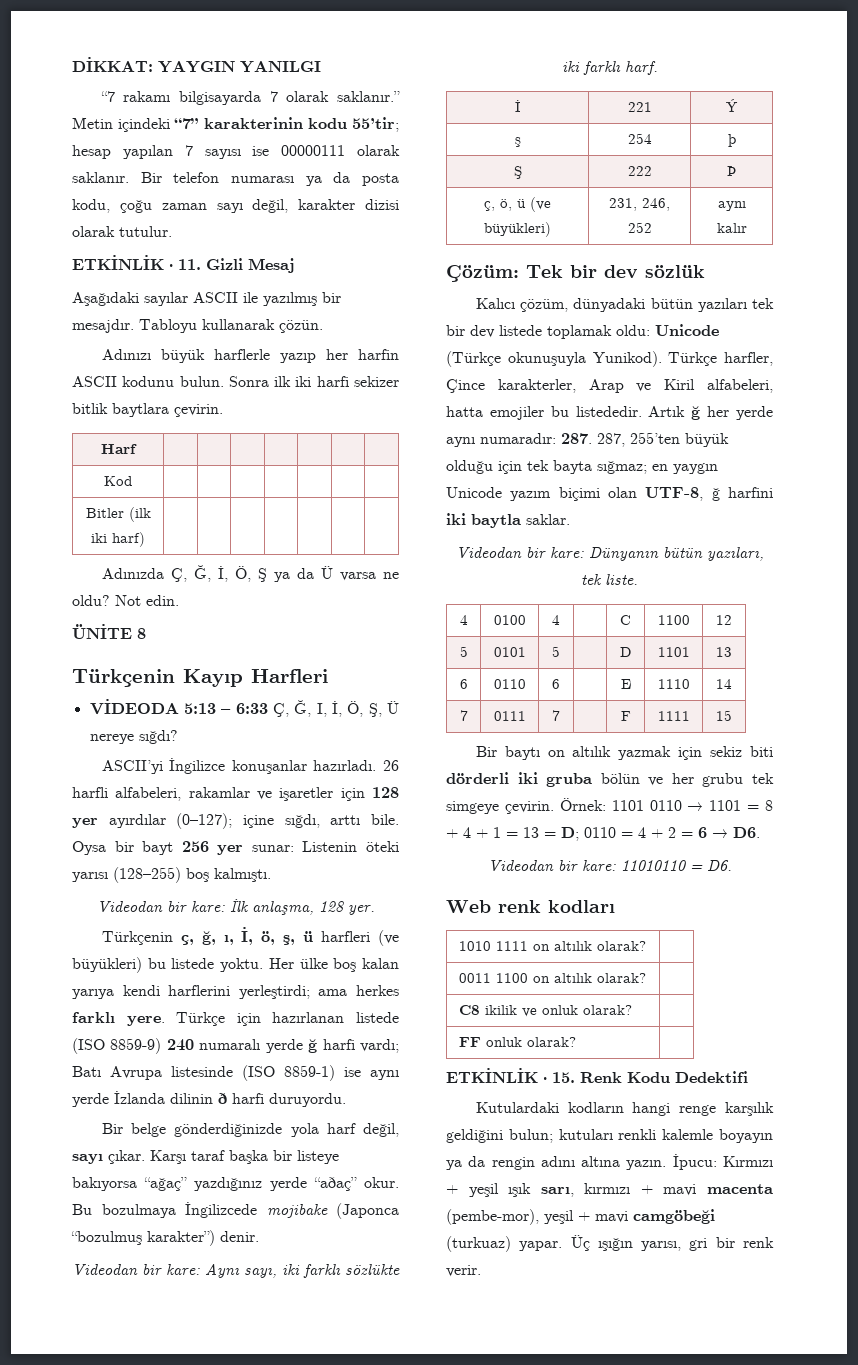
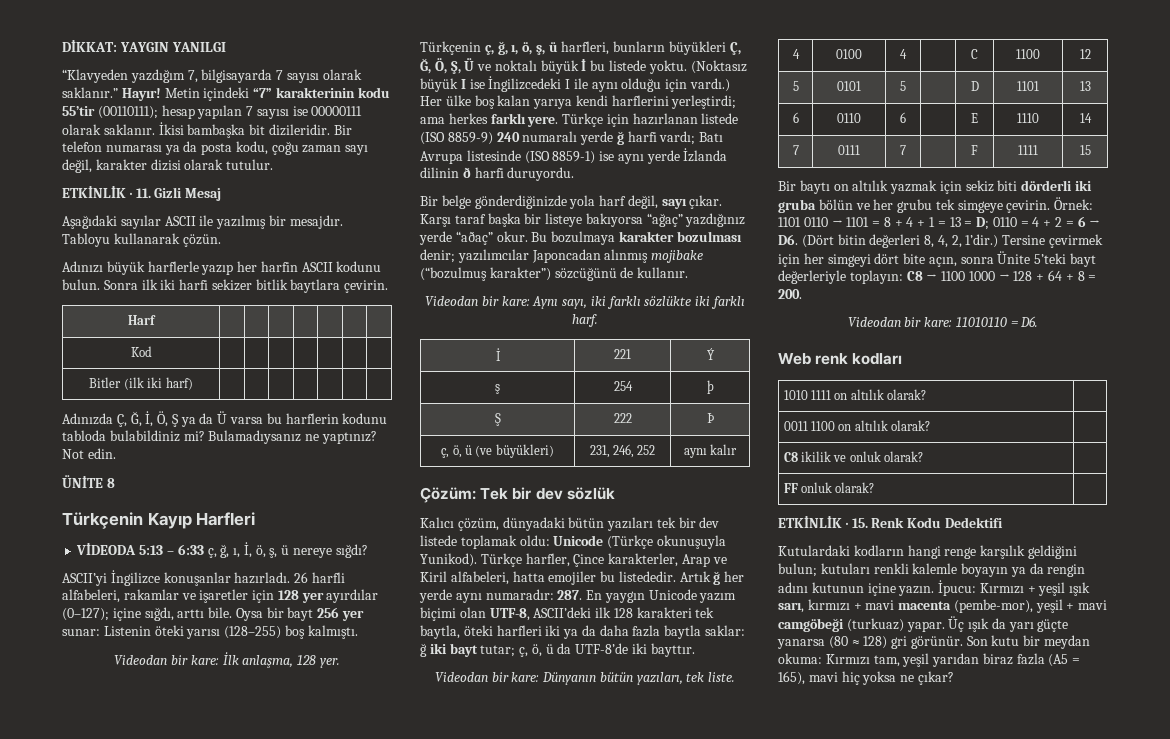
[100,91,171,102] “7 rakamı -> [62,69,198,83] “Klavyeden yazdığım 7,
(278, 96) none -> [286,73,319,83] sayısı
(400, 96) none -> [121,88,161,101] Hayır!
[351,117,399,132] 55’tir; -> [62,106,158,119] 55’tir (00110111);
(129, 177) none -> [158,122,330,138] İkisi bambaşka bit dizileridir.
[383,572,400,579] [72,595,110,606] ne oldu? -> [266,413,388,424] [62,430,377,444] bu harflerin kodunu tabloda bulabildiniz mi? Bulamadıysanız ne yaptınız?
[272,700,399,717] Ç, Ğ, I, İ, Ö, Ş, Ü -> [207,542,290,558] ç, ğ, ı, İ, ö, ş, ü
[241,927,399,946] [72,957,264,973] İ, ö, ş, ü harfleri (ve büyükleri) bu listede yoktu. -> [522,41,741,55] [420,58,747,74] [420,76,731,92] ö, ş, ü harfleri, bunların büyükleri Ç, Ğ, Ö, Ş, Ü ve noktalı büyük İ bu listede yoktu. (Noktasız büyük I ise İngilizcedeki I ile aynı olduğu için vardı.)
[185,1202,399,1219] [71,1230,259,1246] İngilizcede mojibake (Japonca “bozulmuş karakter”) denir. -> [618,231,742,242] [420,249,704,263] [420,267,689,281] karakter bozulması denir; yazılımcılar Japoncadan alınmış mojibake (“bozulmuş karakter”) sözcüğünü de kullanır.
[597,432,729,447] [446,460,668,474] 287, 255’ten büyük olduğu için tek bayta sığmaz; en -> [586,590,603,600] En
[711,487,773,501] [446,513,570,528] ğ harfini iki baytla saklar. -> [533,607,715,618] [420,625,746,639] [420,643,695,657] ASCII’deki ilk 128 karakteri tek baytla, öteki harfleri iki ya da daha fazla baytla saklar: ğ iki bayt tutar; ç, ö, ü da UTF-8’de iki bayttır.
(760, 832) none -> [801,234,1104,248] [778,251,1097,267] [778,270,1097,284] [778,289,802,299] (Dört bitin değerleri 8, 4, 2, 1’dir.) Tersine çevirmek için her simgeyi dört bite açın, sonra Ünite 5’teki bayt değerleriyle toplayın: C8 → 1100 1000 → 128 + 64 + 8 = 200.
[581,1156,621,1167] altına -> [811,582,896,596] kutunun içine
[597,1237,774,1251] [446,1265,481,1277] ışığın yarısı, gri bir renk verir. -> [968,618,1069,632] [777,635,1091,649] [778,653,1081,667] [778,671,954,685] ışık da yarı güçte yanarsa (80 ≈ 128) gri görünür. Son kutu bir meydan okuma: Kırmızı tam, yeşil yarıdan biraz fazla (A5 = 165), mavi hiç yoksa ne çıkar?

